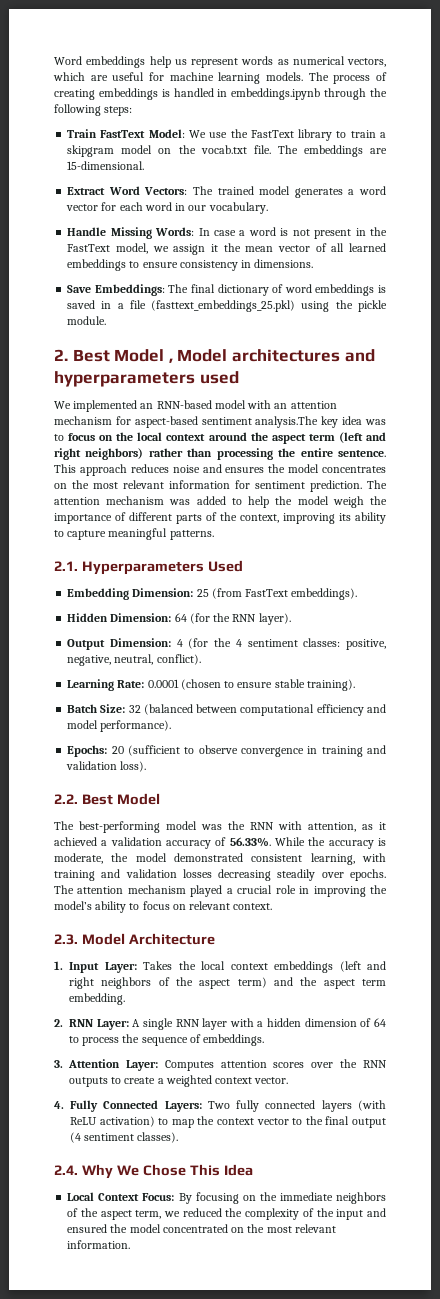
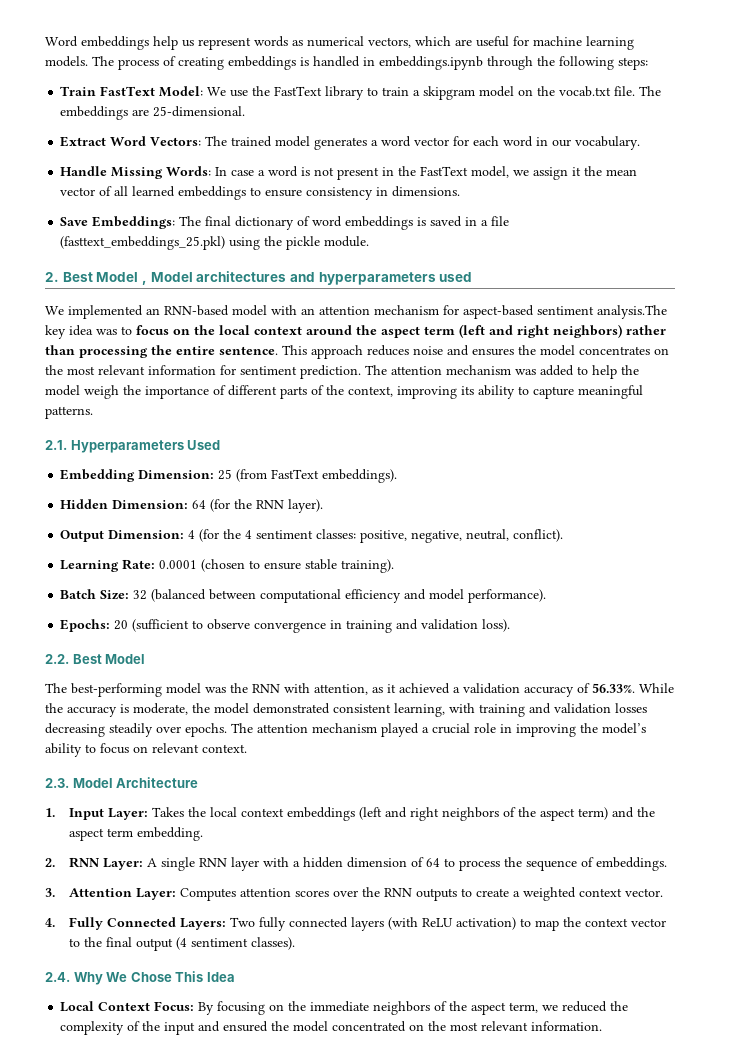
[67,161,145,170] 15-dimensional. -> [153,106,246,117] 25-dimensional.

